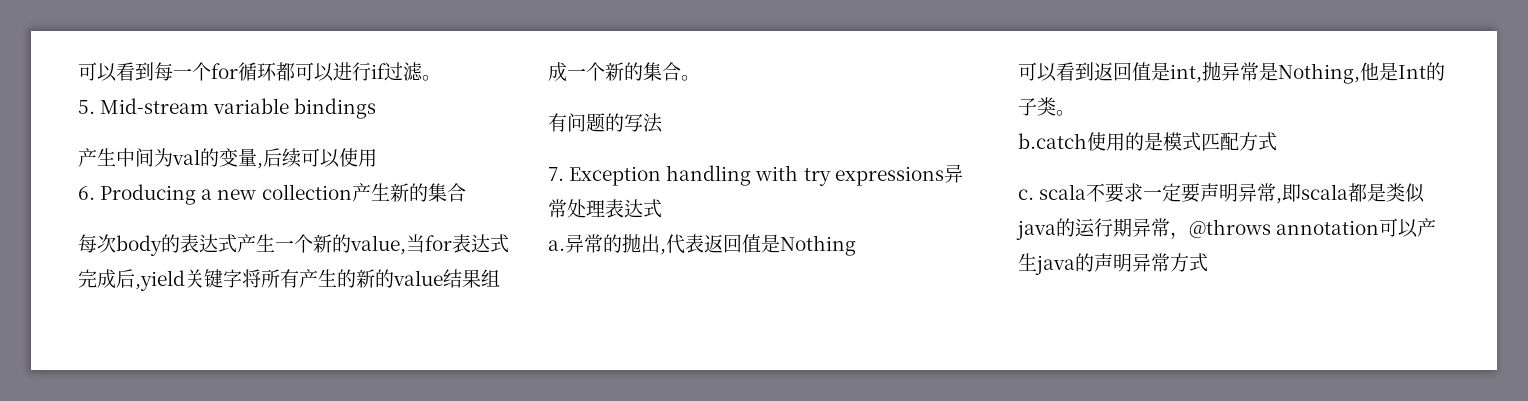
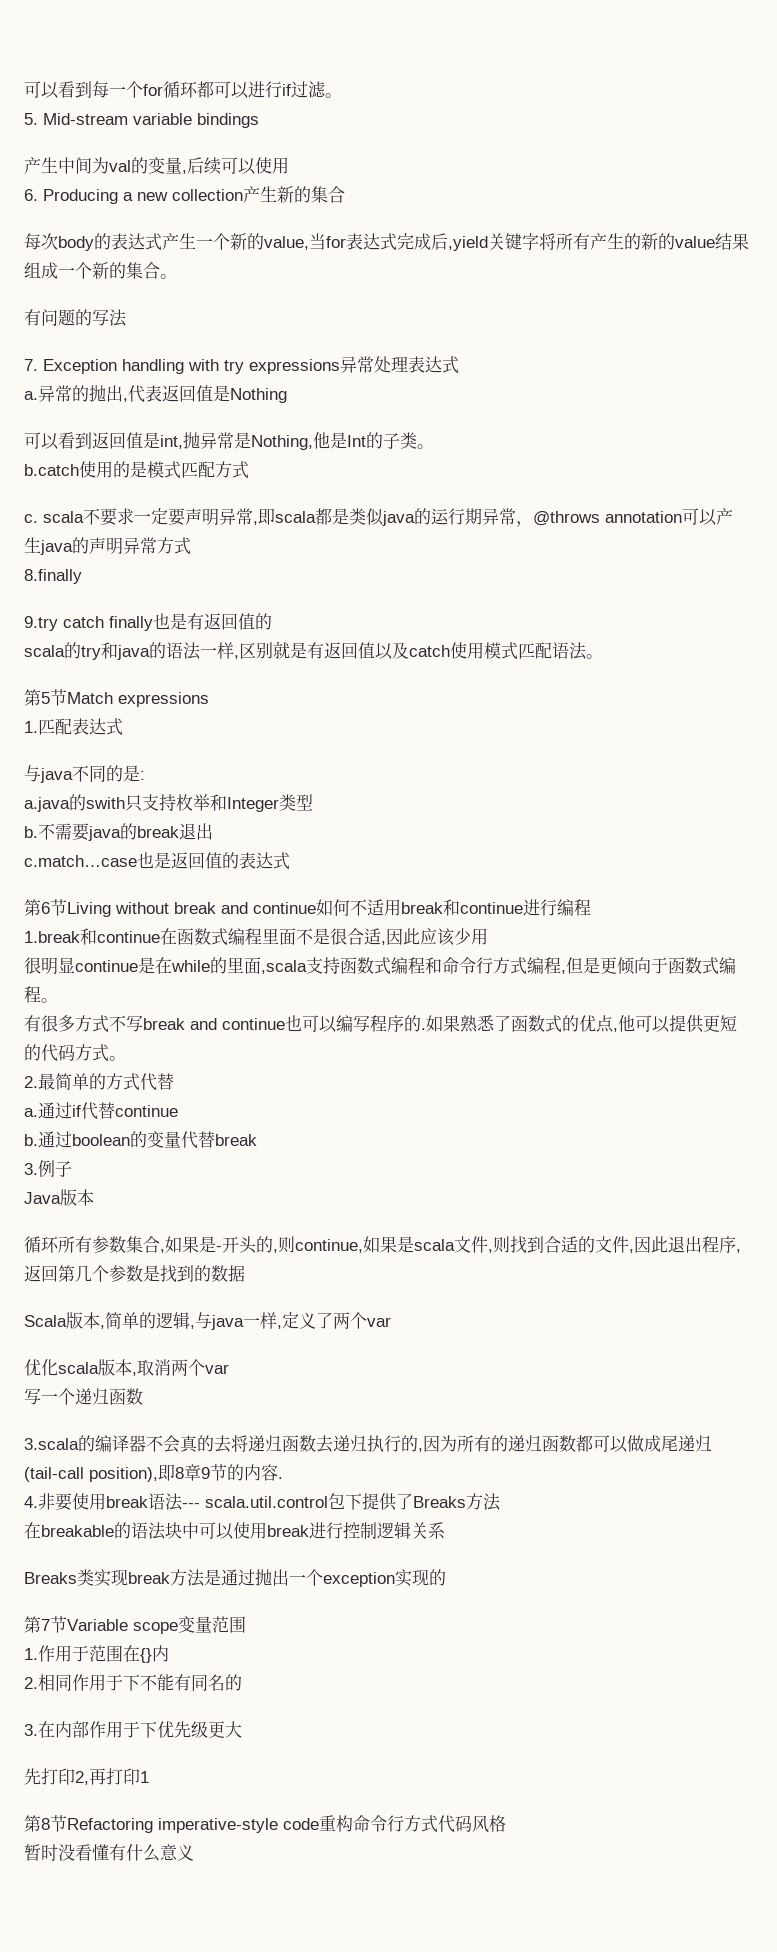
(1208, 262) none -> [24,569,82,584] [24,613,272,631] [24,641,603,660] [24,689,209,707] [24,718,123,736] [24,765,145,783] [24,794,313,812] [24,823,213,841] [24,852,290,870] [24,899,591,917] [24,928,488,946] [24,957,736,975] [24,986,58,1003] [24,1015,737,1033] [24,1044,126,1062] [24,1073,174,1091] [24,1102,178,1120] [24,1131,257,1149] [24,1160,72,1177] [24,1189,94,1206] [24,1236,741,1254] [24,1265,245,1283] [24,1312,391,1330] [24,1359,229,1376] [24,1388,143,1405] [24,1435,712,1453] [24,1464,283,1482] [24,1493,501,1511] [24,1522,445,1540] [24,1569,446,1587] [24,1616,246,1634] [24,1645,169,1663] [24,1674,242,1691] [24,1721,242,1738] [24,1768,149,1785] [24,1815,506,1833] [24,1844,194,1862] // 8.finally // 9.try catch finally也是有返回值的 // scala的try和java的语法一样,区别就是有返回值以及catch使用模式匹配语法。 // 第5节Match expressions // 1.匹配表达式 // 与java不同的是: // a.java的swith只支持枚举和Integer类型 // b.不需要java的break退出 // c.match…case也是返回值的表达式 // 第6节Living without break and continue如何不适用break和continue进行编程 // 1.break和continue在函数式编程里面不是很合适,因此应该少用 // 很明显continue是在while的里面,scala支持函数式编程和命令行方式编程,但是更倾向于函数式编程。 // 有很多方式不写break and continue也可以编写程序的.如果熟悉了函数式的优点,他可以提供更短的代码方式。 // 2.最简单的方式代替 // a.通过if代替continue // b.通过boolean的变量代替break // 3.例子 // Java版本 // 循环所有参数集合,如果是-开头的,则continue,如果是scala文件,则找到合适的文件,因此退出程序,返回第几个参数是找到的数据 // Scala版本,简单的逻辑,与java一样,定义了两个var // 优化scala版本,取消两个var // 写一个递归函数 // 3.scala的编译器不会真的去将递归函数去递归执行的,因为所有的递归函数都可以做成尾递归(tail-call position),即8章9节的内容. // 4.非要使用break语法--- scala.util.control包下提供了Breaks方法 // 在breakable的语法块中可以使用break进行控制逻辑关系 // Breaks类实现break方法是通过抛出一个exception实现的 // 第7节Variable scope变量范围 // 1.作用于范围在{}内 // 2.相同作用于下不能有同名的 // 3.在内部作用于下优先级更大 // 先打印2,再打印1 // 第8节Refactoring imperative-style code重构命令行方式代码风格 // 暂时没看懂有什么意义

